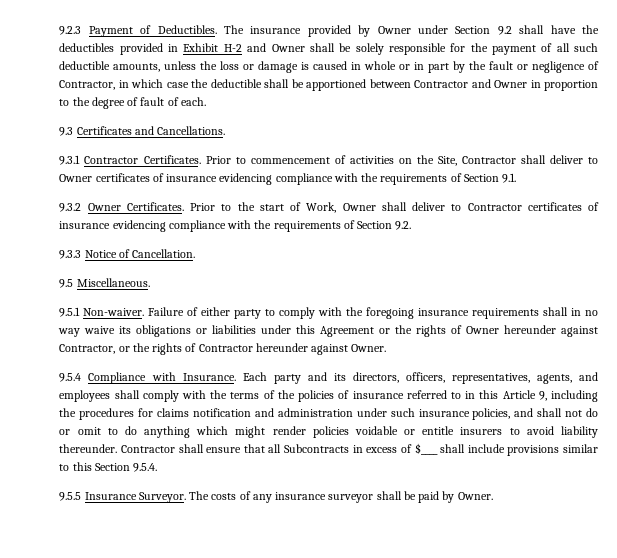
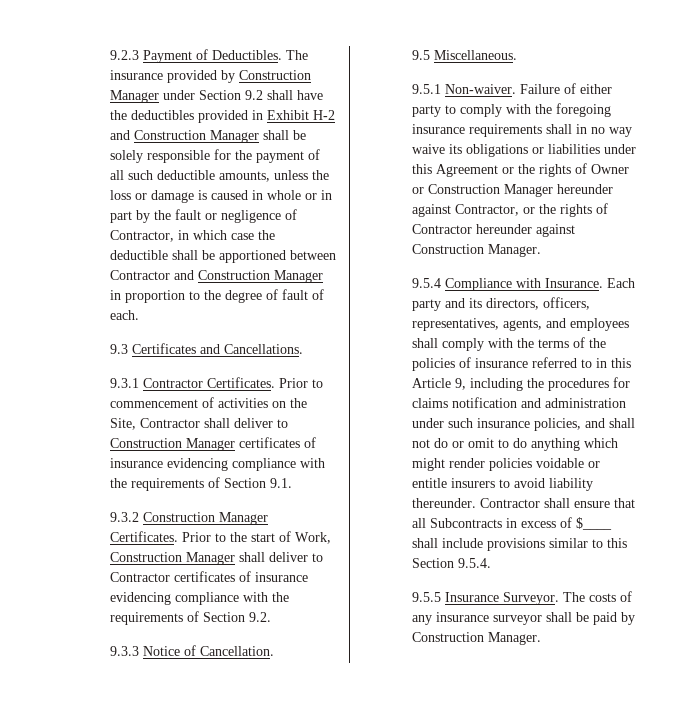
[377,26,411,34] Owner -> [239,70,312,80] [110,90,160,103] Construction Manager
[271,44,305,52] Owner -> [134,130,260,143] Construction Manager
[494,80,528,88] Owner -> [198,270,324,283] Construction Manager
[59,174,93,182] Owner -> [110,438,236,451] Construction Manager
[87,203,121,211] Owner -> [143,512,269,525] Construction Manager
[342,203,376,211] Owner -> [110,552,236,565] Construction Manager
(500, 330) none -> [412,184,554,197] or Construction Manager
[351,344,387,352] Owner. -> [412,244,542,257] Construction Manager.
[457,492,493,500] Owner. -> [412,632,542,645] Construction Manager.

